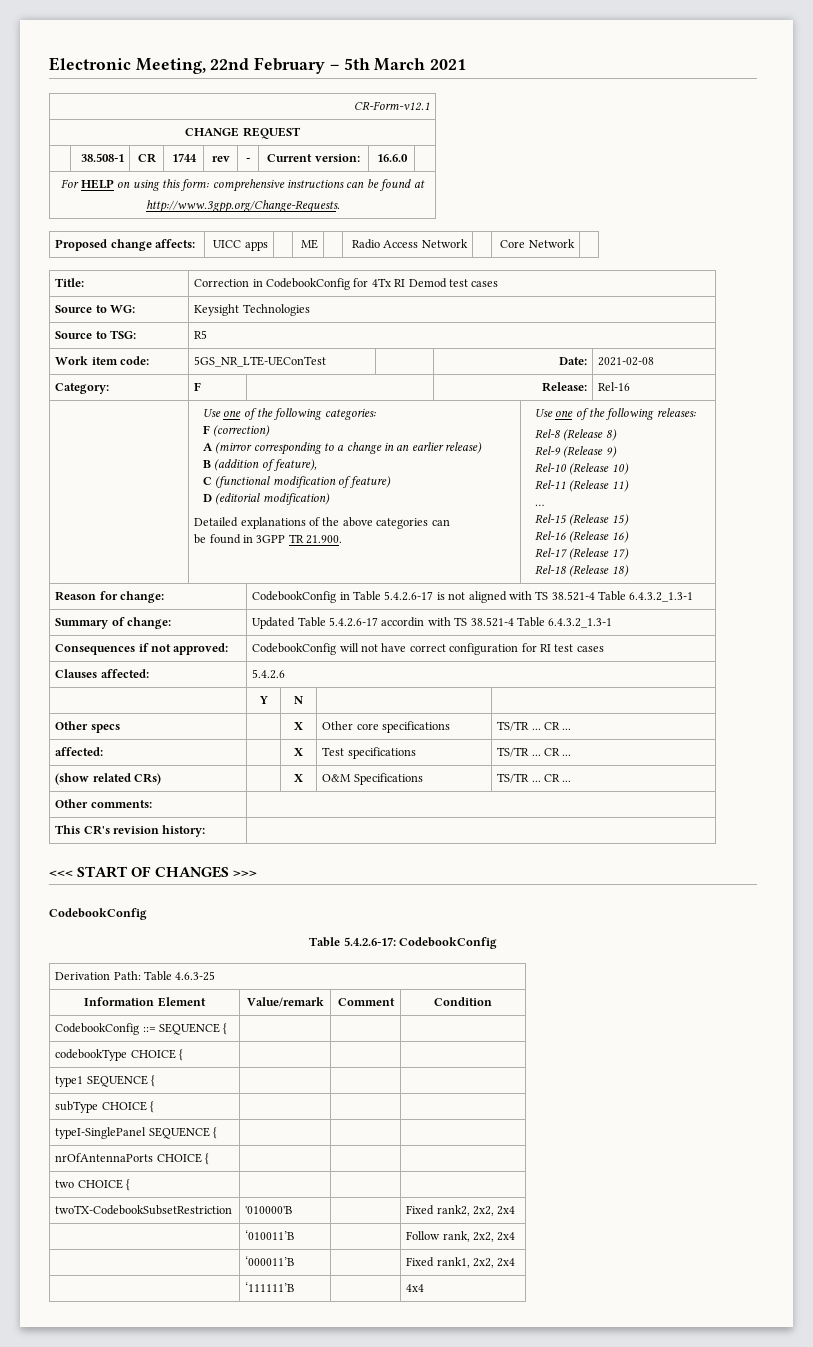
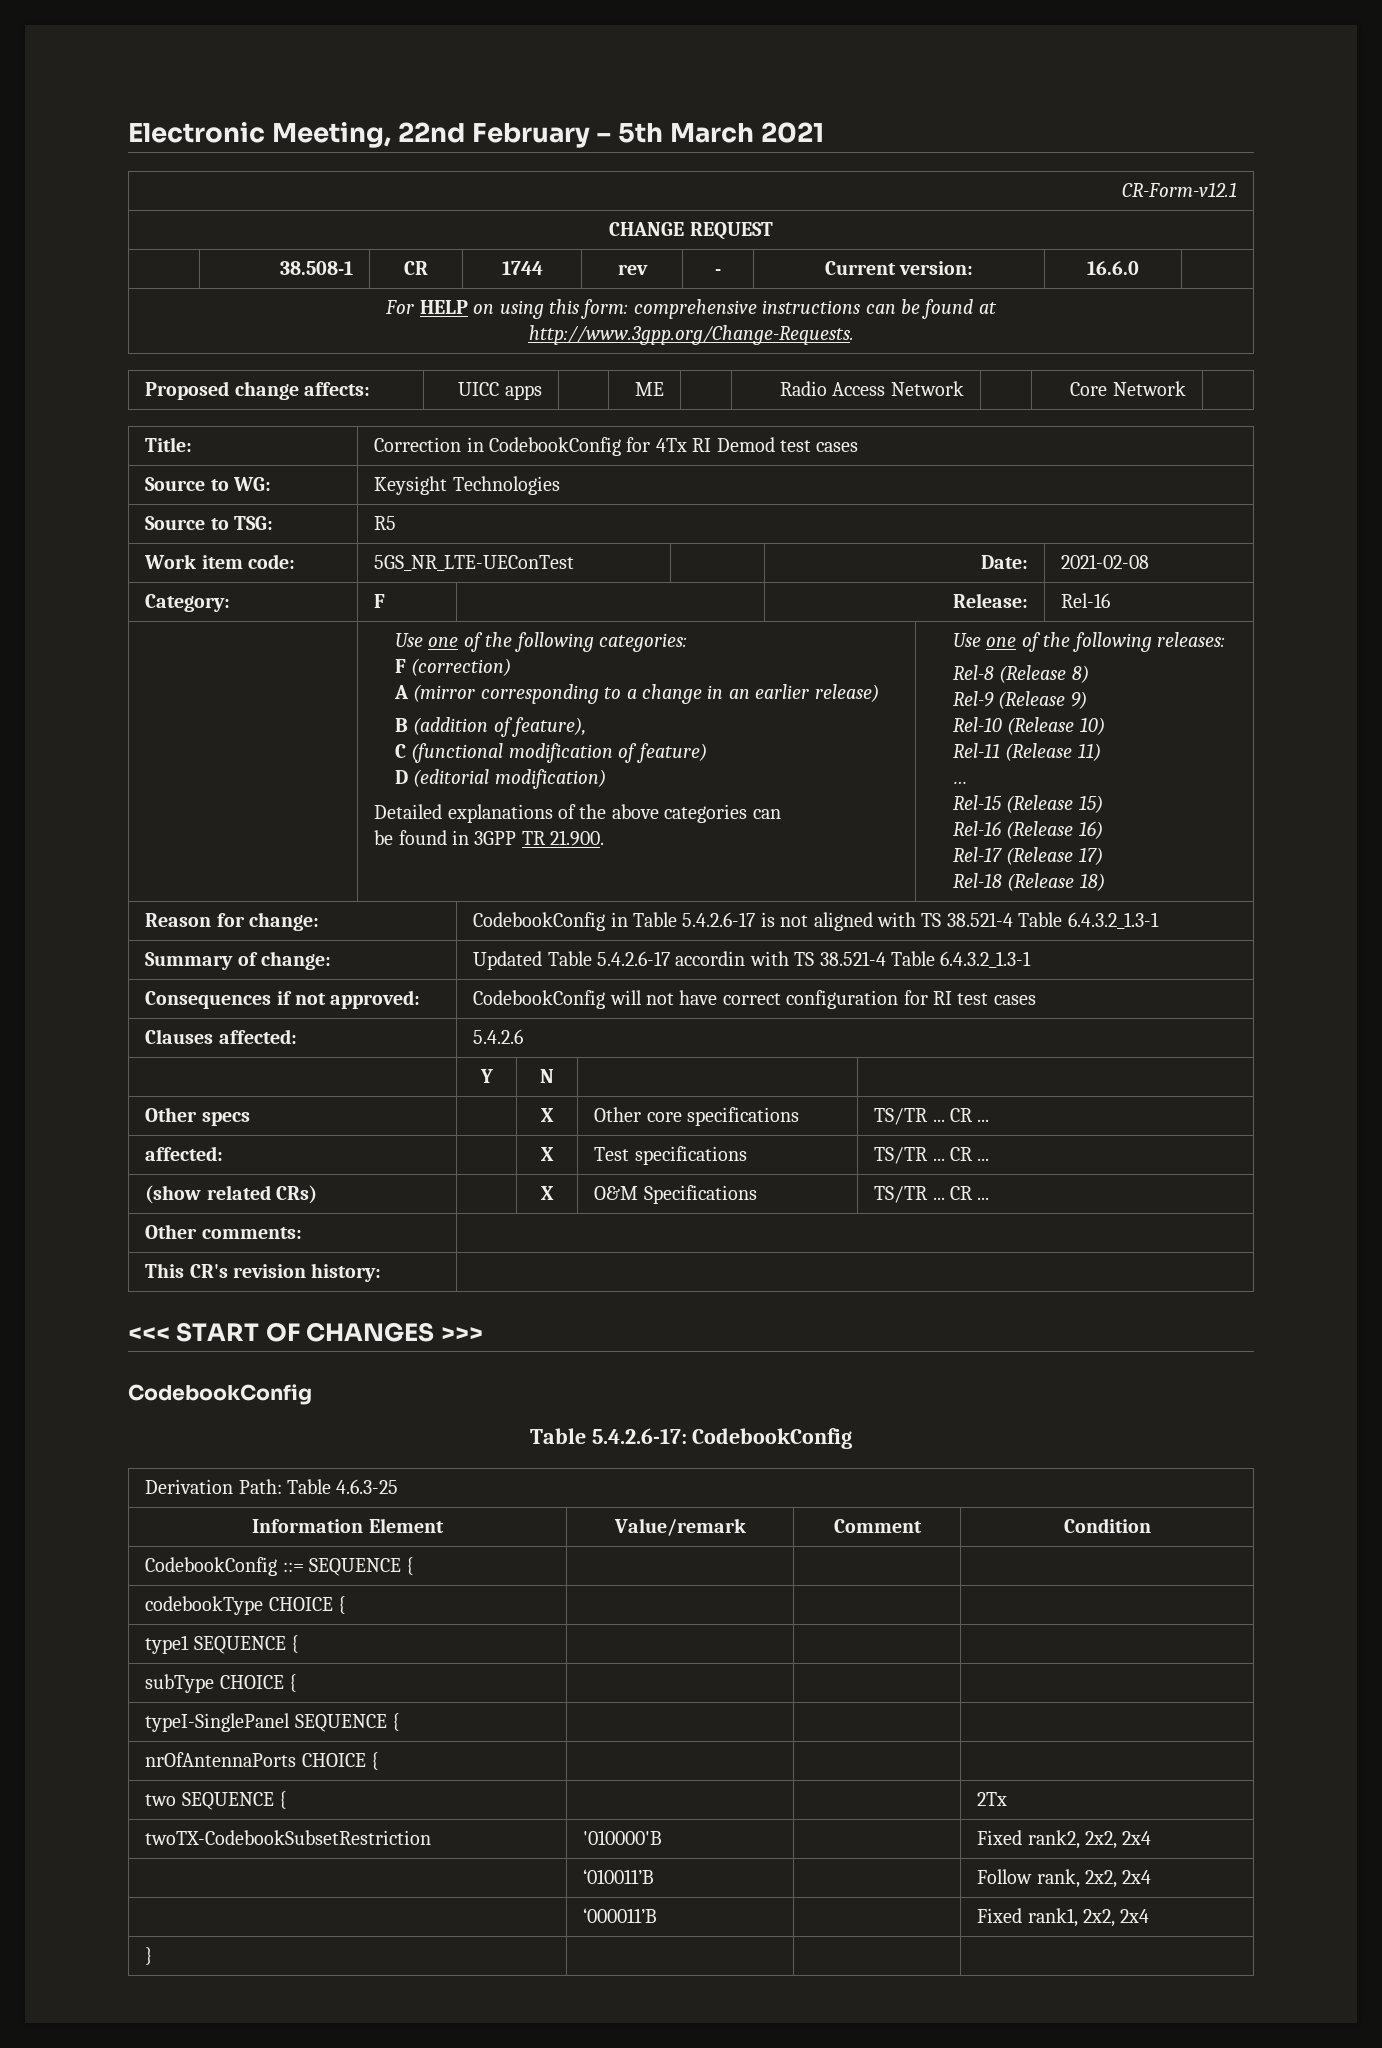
[77,1179,131,1191] CHOICE { | | | -> [181,1791,287,1810] [977,1792,1008,1806] SEQUENCE { | | | 2Tx
[245,1282,295,1292] [406,1284,425,1292] | ‘111111’B | | 4x4 -> [145,1947,154,1965] } | | |

